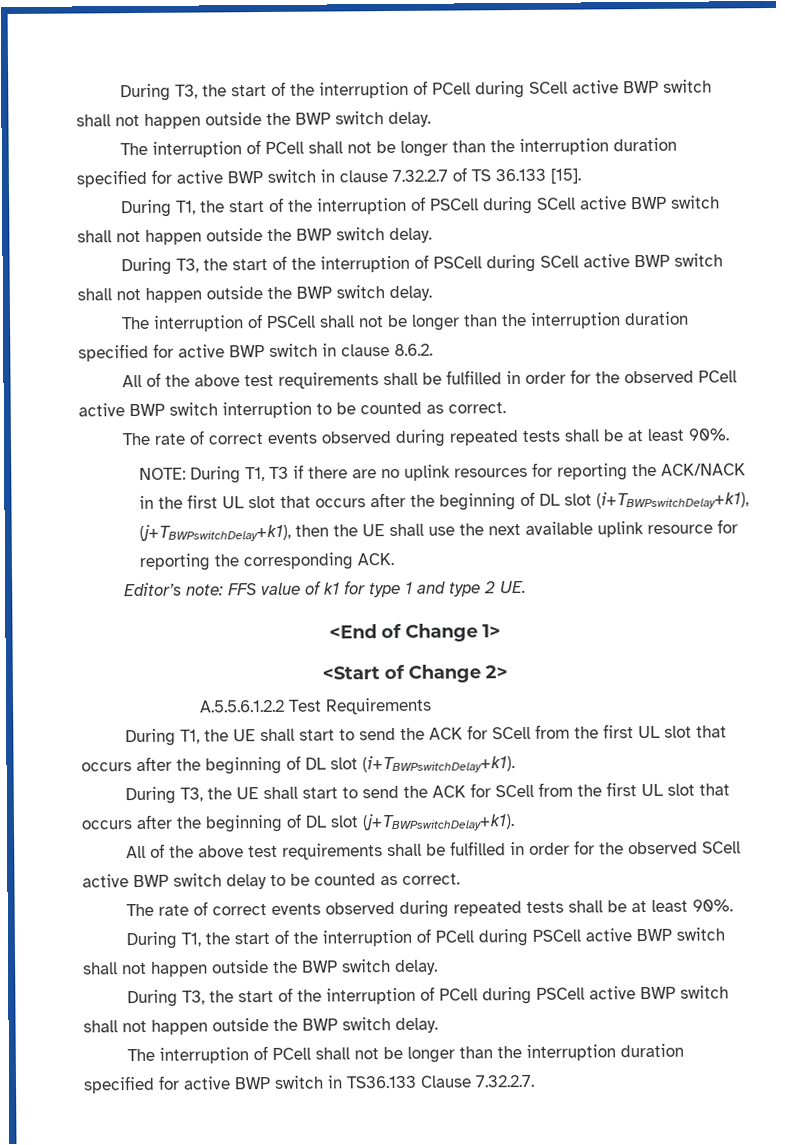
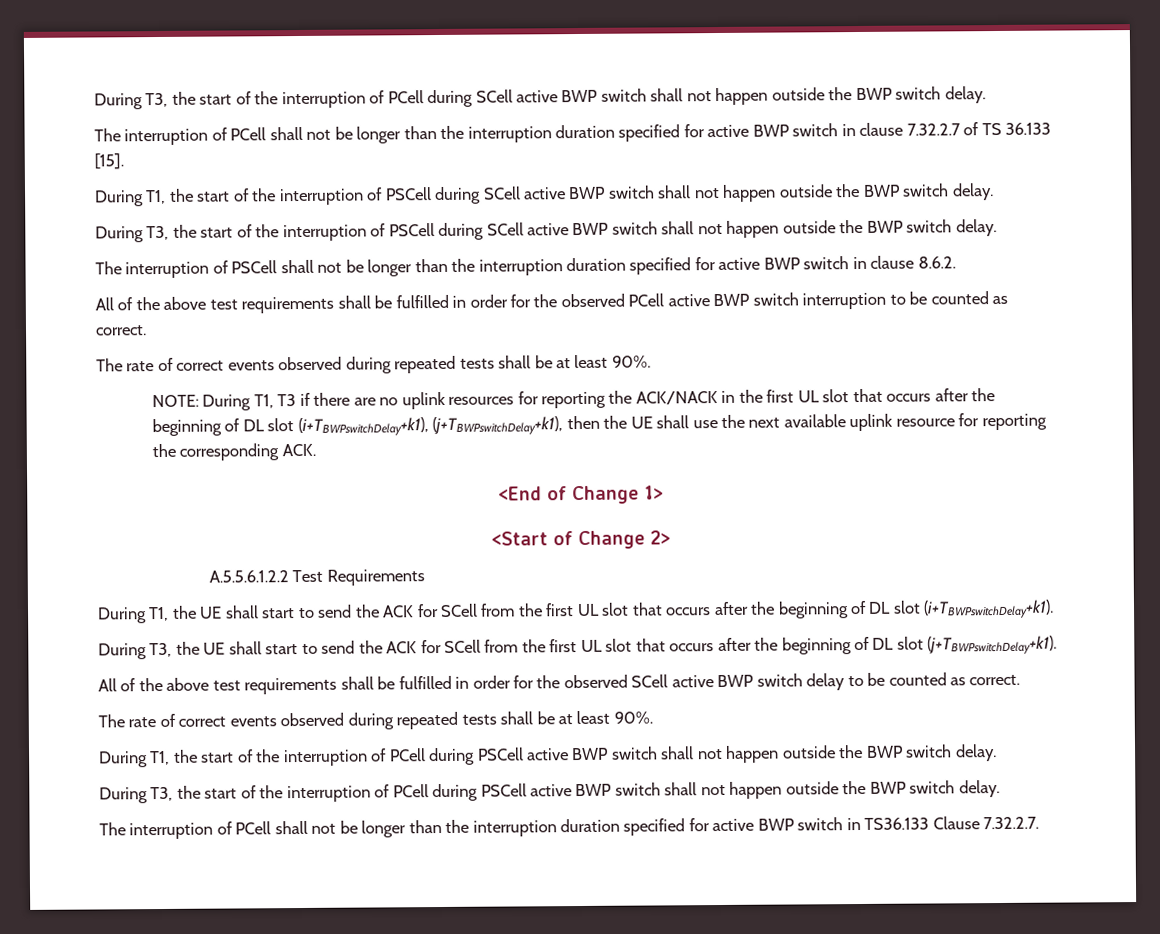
[124,580,528,598] // Editor’s note: FFS value of k1 for type 1 and type 2 UE. -> (316, 450) none

